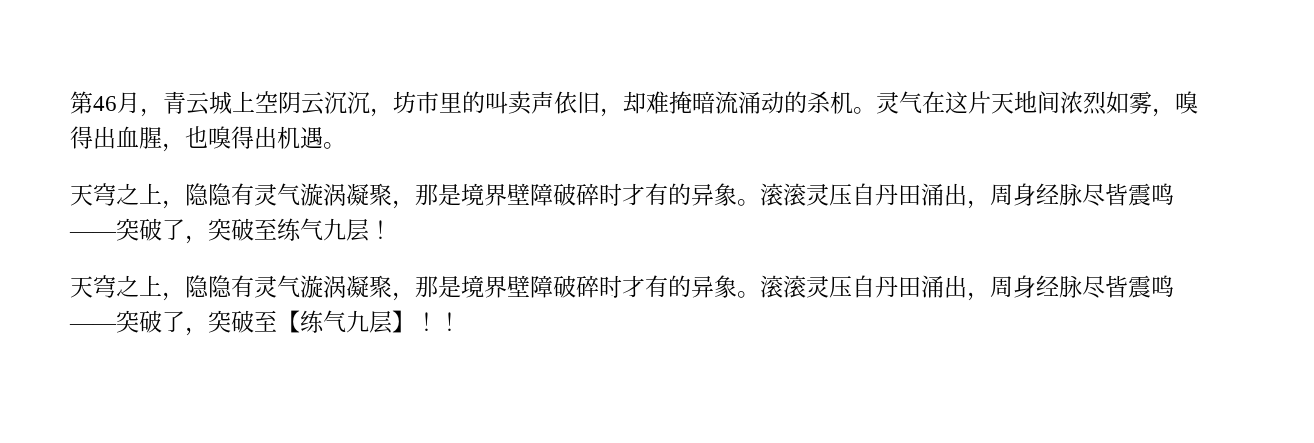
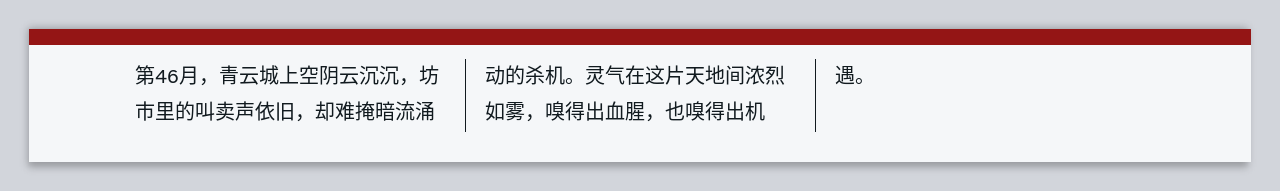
[70,183,1174,209] [69,218,392,244] [70,275,1174,301] [69,310,461,336] // 天穹之上，隐隐有灵气漩涡凝聚，那是境界壁障破碎时才有的异象。滚滚灵压自丹田涌出，周身经脉尽皆震鸣——突破了，突破至练气九层！ // 天穹之上，隐隐有灵气漩涡凝聚，那是境界壁障破碎时才有的异象。滚滚灵压自丹田涌出，周身经脉尽皆震鸣——突破了，突破至【练气九层】！！ -> (875, 81) none

